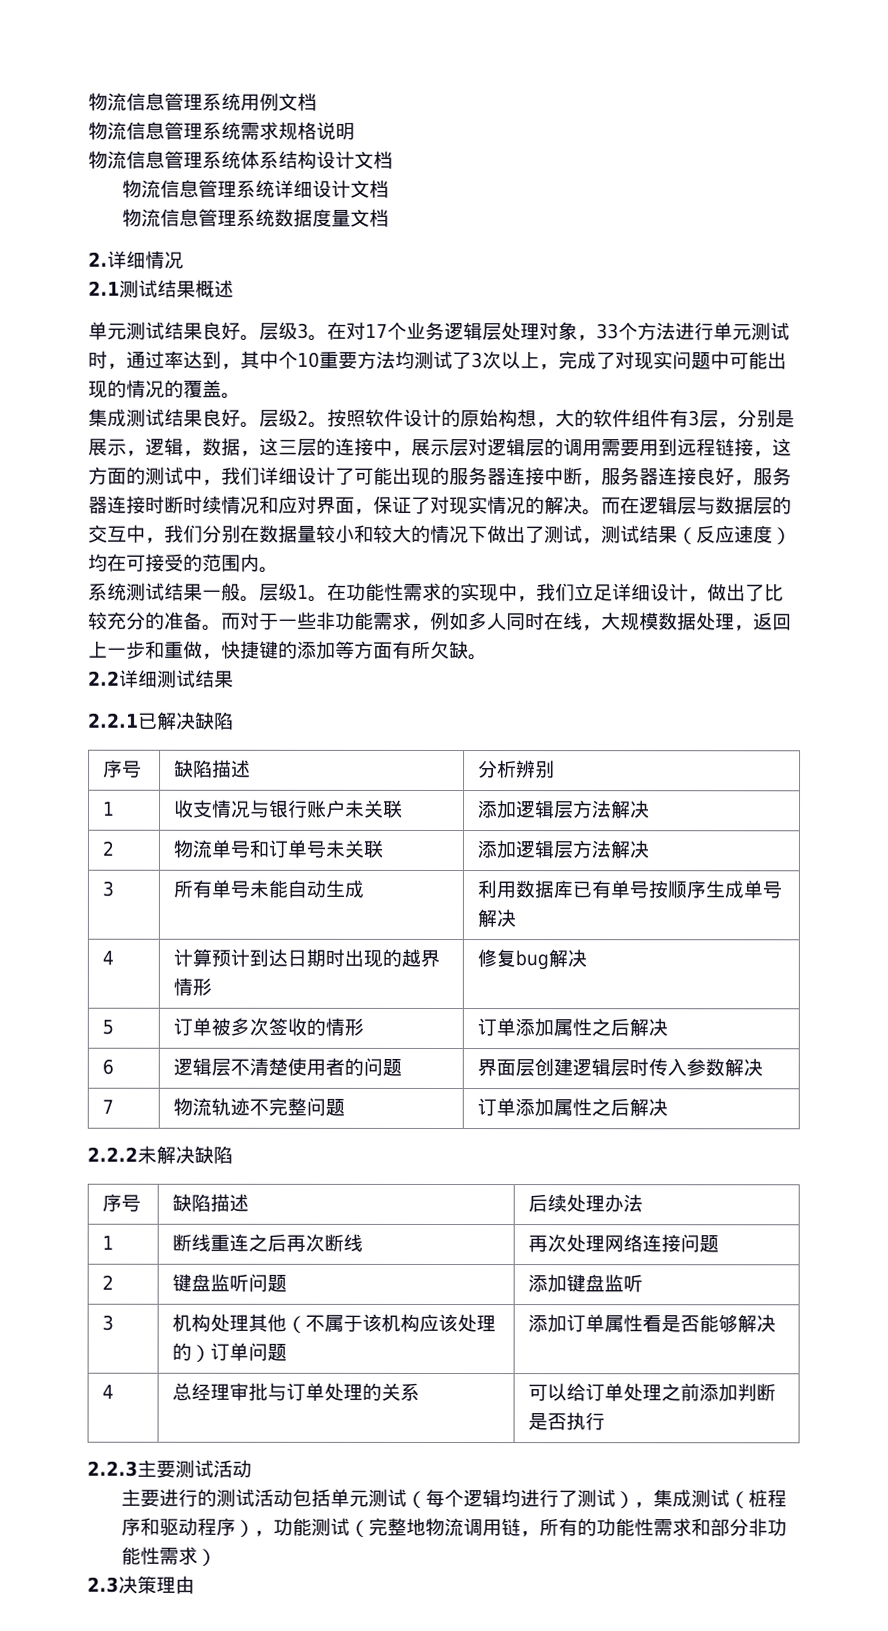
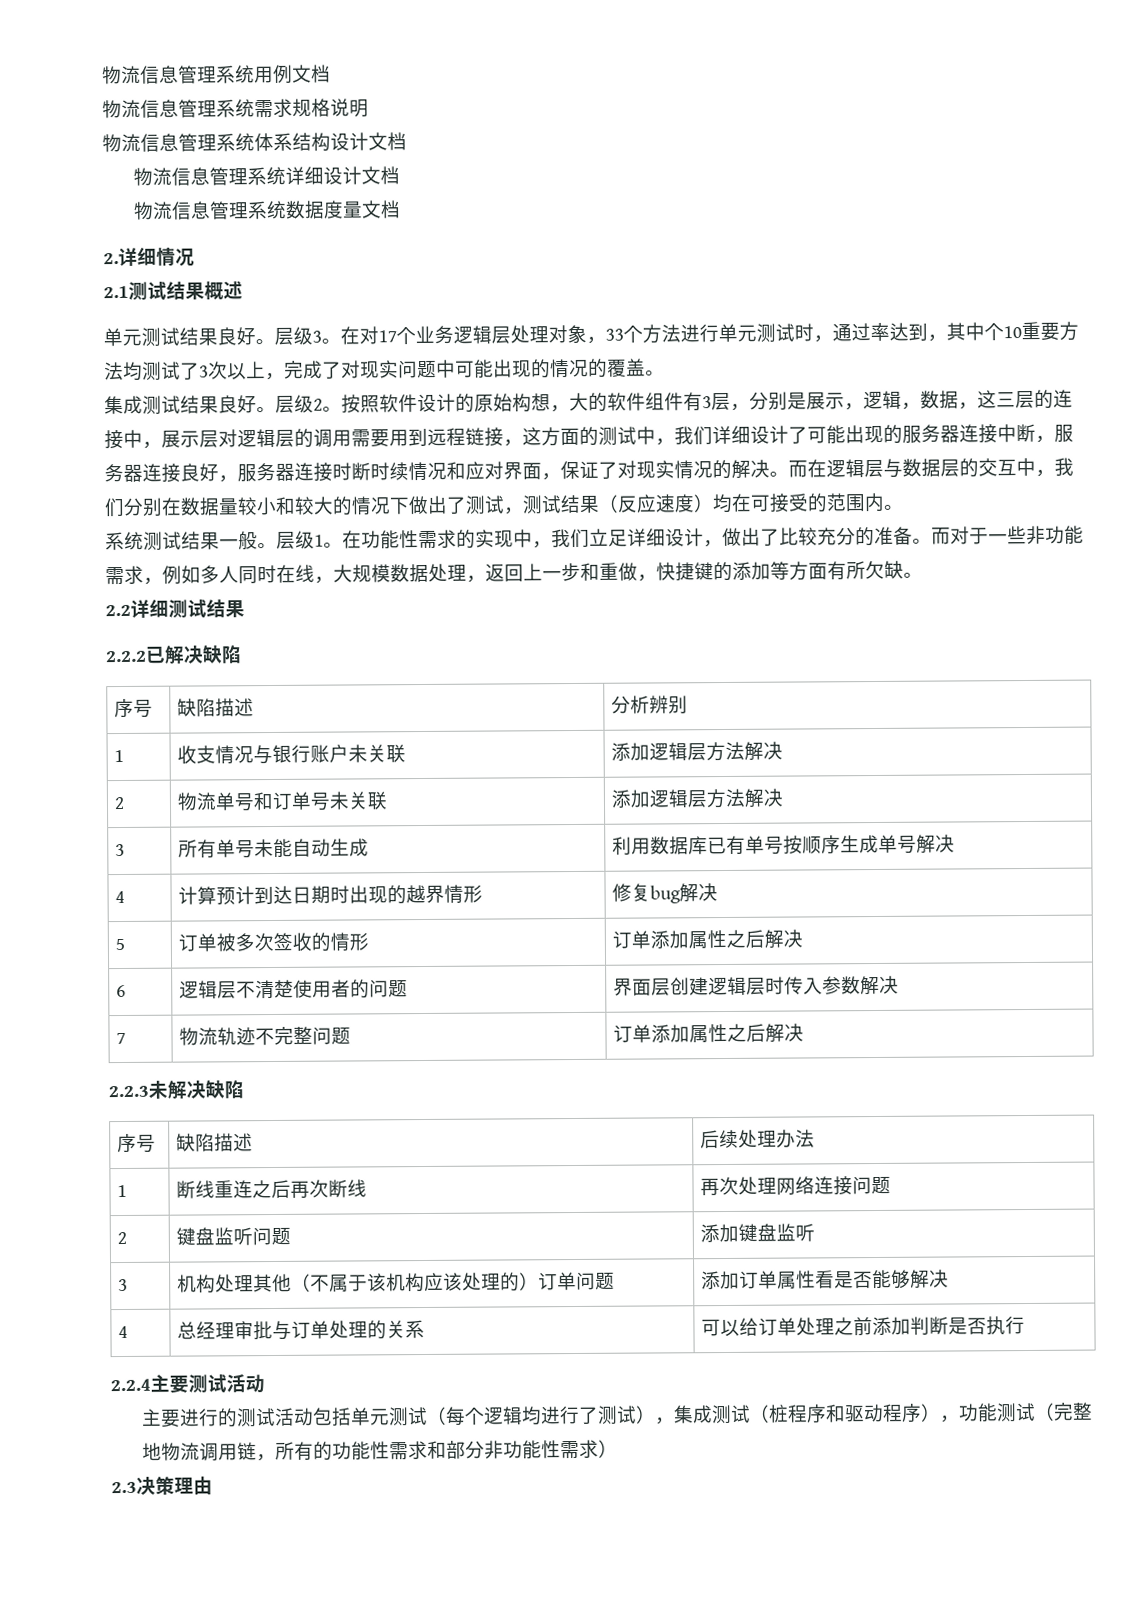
[88,712,139,728] 2.2.1 -> [105,650,147,663] 2.2.2
[87,1146,138,1162] 2.2.2 -> [108,1085,149,1098] 2.2.3
[87,1460,138,1477] 2.2.3 -> [110,1378,151,1392] 2.2.4

